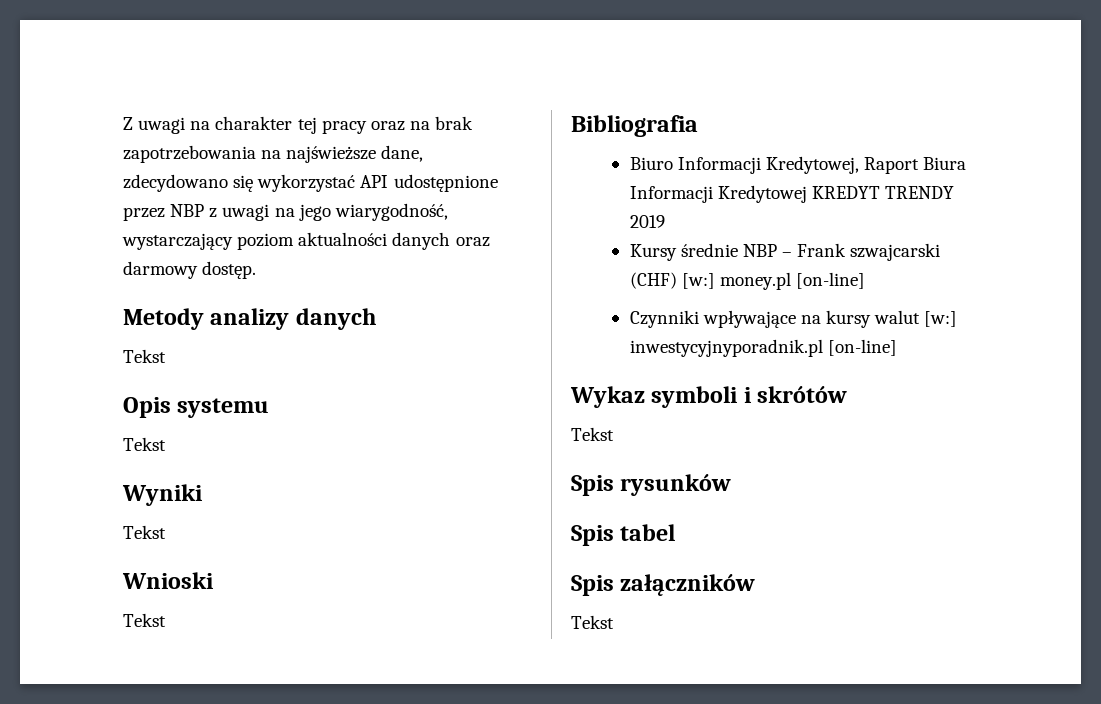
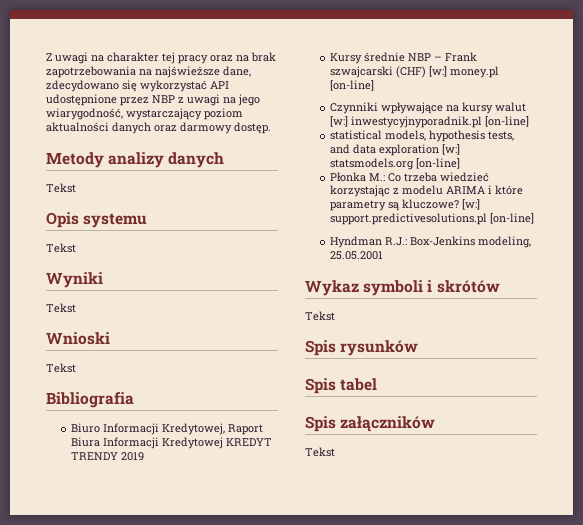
(897, 347) none -> [330,130,515,142] [330,144,461,156] [330,158,461,170] [330,172,490,182] [330,185,524,197] [330,199,481,211] [330,213,535,225] [330,236,532,248] [330,251,384,260] // statistical models, hypothesis tests, and data exploration [w:] statsmodels.org [on-line] // Płonka M.: Co trzeba wiedzieć korzystając z modelu ARIMA i które parametry są kluczowe? [w:] support.predictivesolutions.pl [on-line] // Hyndman R.J.: Box-Jenkins modeling, 25.05.2001

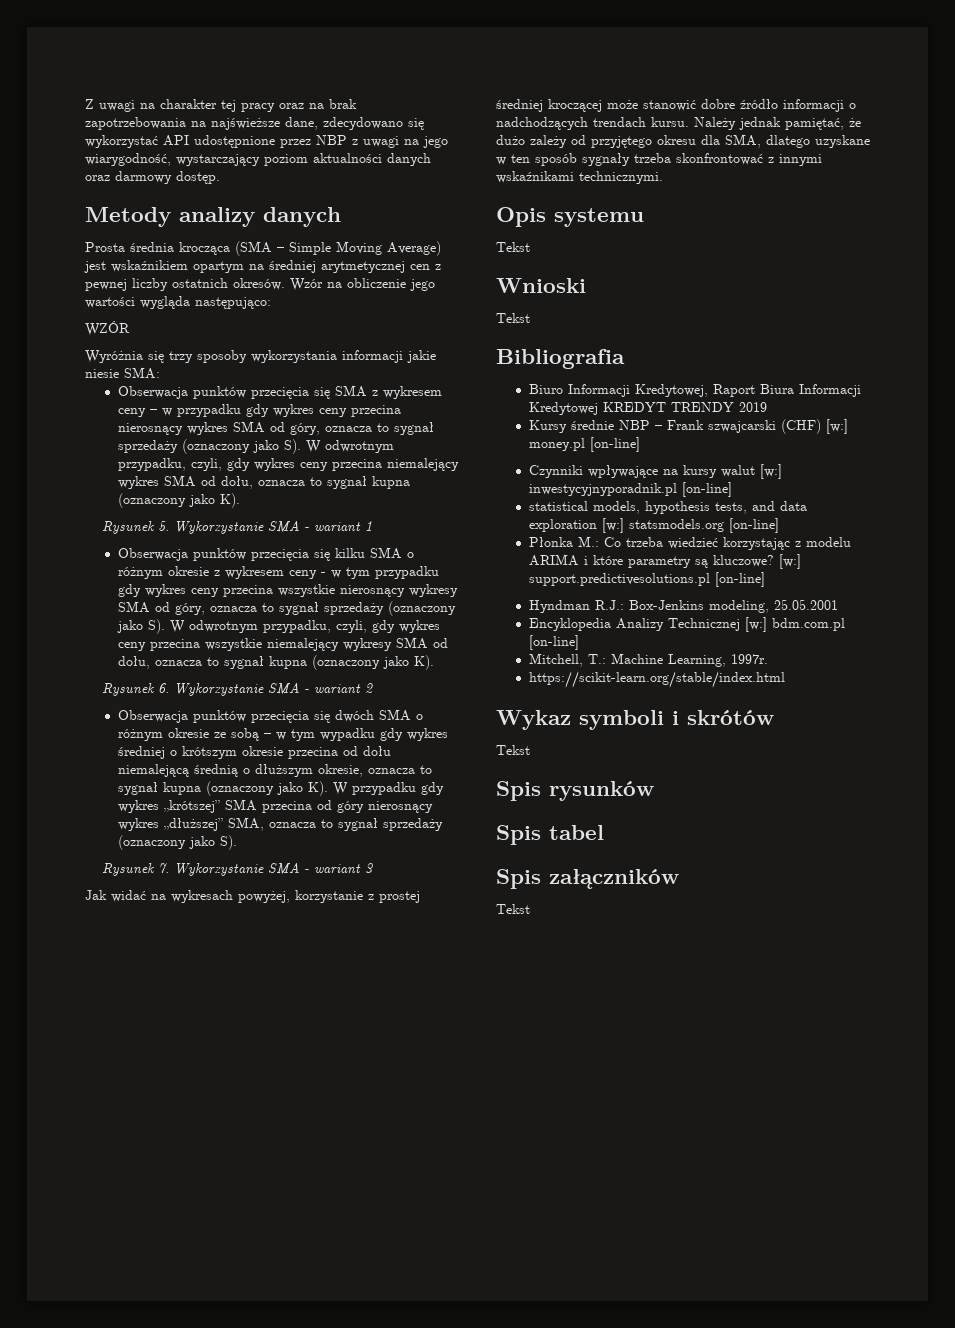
[46,183,76,193] Tekst -> [85,241,441,256] [84,260,441,273] [85,278,435,291] [85,296,271,309] [85,321,130,336] [85,350,436,363] [85,367,160,379] [117,385,442,399] [117,404,401,417] [117,421,434,435] [117,439,394,454] [117,458,459,471] [117,475,410,489] [117,493,240,508] [102,521,373,534] [117,547,414,561] [117,566,439,579] [117,584,458,597] [117,601,456,616] [116,619,440,634] [117,637,448,651] [117,655,434,670] [102,683,374,696] [117,709,423,723] [117,728,448,741] [117,746,391,759] [117,764,432,777] [117,781,444,796] [117,799,433,813] [117,817,443,831] [117,835,237,850] [102,863,374,876] [85,890,420,903] [496,99,856,112] [496,117,861,130] [496,134,870,148] [496,153,822,166] [496,171,663,184] Prosta średnia krocząca (SMA – Simple Moving Average) jest wskaźnikiem opartym na średniej arytmetycznej cen z pewnej liczby ostatnich okresów. Wzór na obliczenie jego wartości wygląda następująco: // WZÓR // Wyróżnia się trzy sposoby wykorzystania informacji jakie niesie SMA: // Obserwacja punktów przecięcia się SMA z wykresem ceny – w przypadku gdy wykres ceny przecina nierosnący wykres SMA od góry, oznacza to sygnał sprzedaży (oznaczony jako S). W odwrotnym przypadku, czyli, gdy wykres ceny przecina niemalejący wykres SMA od dołu, oznacza to sygnał kupna (oznaczony jako K). // Rysunek 5. Wykorzystanie SMA - wariant 1 // Obserwacja punktów przecięcia się kilku SMA o różnym okresie z wykresem ceny - w tym przypadku gdy wykres ceny przecina wszystkie nierosnący wykresy SMA od góry, oznacza to sygnał sprzedaży (oznaczony jako S). W odwrotnym przypadku, czyli, gdy wykres ceny przecina wszystkie niemalejący wykresy SMA od dołu, oznacza to sygnał kupna (oznaczony jako K). // Rysunek 6. Wykorzystanie SMA - wariant 2 // Obserwacja punktów przecięcia się dwóch SMA o różnym okresie ze sobą – w tym wypadku gdy wykres średniej o krótszym okresie przecina od dołu niemalejącą średnią o dłuższym okresie, oznacza to sygnał kupna (oznaczony jako K). W przypadku gdy wykres „krótszej” SMA przecina od góry nierosnący wykres „dłuższej” SMA, oznacza to sygnał sprzedaży (oznaczony jako S). // Rysunek 7. Wykorzystanie SMA - wariant 3 // Jak widać na wykresach powyżej, korzystanie z prostej średniej kroczącej może stanowić dobre źródło informacji o nadchodzących trendach kursu. Należy jednak pamiętać, że dużo zależy od przyjętego okresu dla SMA, dlatego uzyskane w ten sposób sygnały trzeba skonfrontować z innymi wskaźnikami technicznymi.
[46,272,103,288] [46,303,76,313] // Wyniki // Tekst -> (530, 247) none
(384, 255) none -> [528,617,845,632] [528,635,579,650] [528,653,768,667] [528,671,785,688] // Encyklopedia Analizy Technicznej [w:] bdm.com.pl [on-line] // Mitchell, T.: Machine Learning, 1997r. // https://scikit-learn.org/stable/index.html

